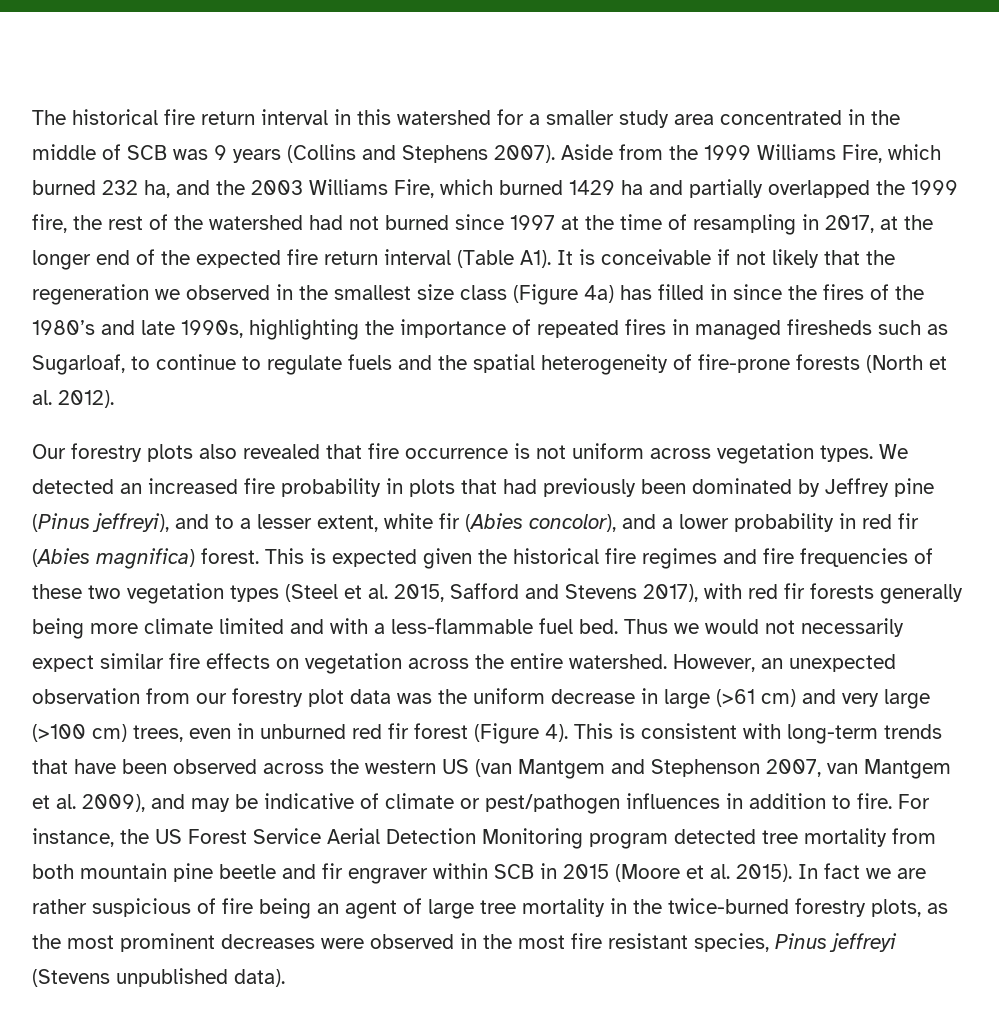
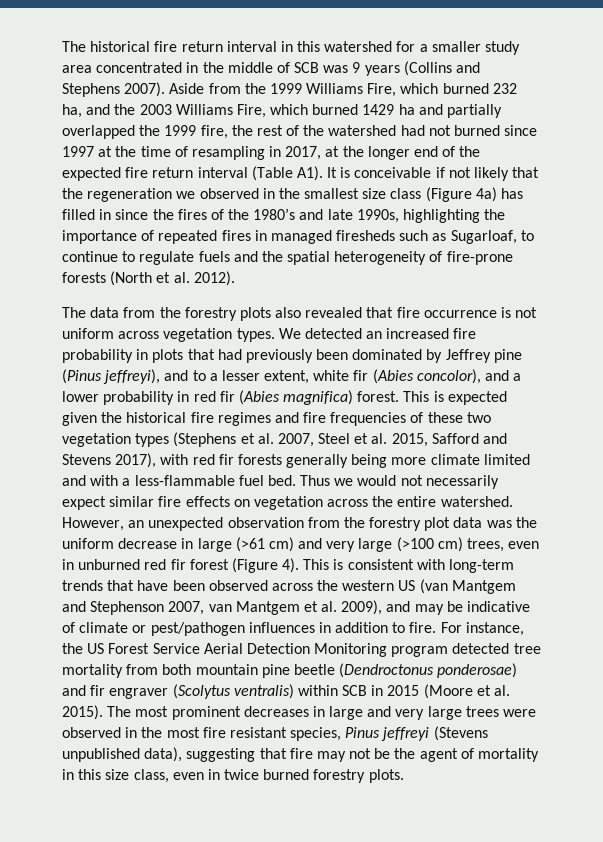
[32,444,66,459] Our -> [62,307,181,318] The data from the
[285,584,338,602] (Steel -> [173,432,351,447] (Stephens et al. 2007, Steel
[196,693,227,704] our -> [343,517,365,528] the
(276, 871) none -> [339,663,518,678] (Dendroctonus ponderosae)
(428, 876) none -> [172,684,294,699] (Scolytus ventralis)
[798,863,926,879] [32,898,948,919] [32,933,315,952] In fact we are rather suspicious of fire being an agent of large tree mortality in the twice-burned forestry plots, as the most prominent decreases -> [107,706,499,720] The most prominent decreases in large and very large trees
[234,969,285,987] data). -> [144,747,540,762] [62,769,404,783] data), suggesting that fire may not be the agent of mortality in this size class, even in twice burned forestry plots.

